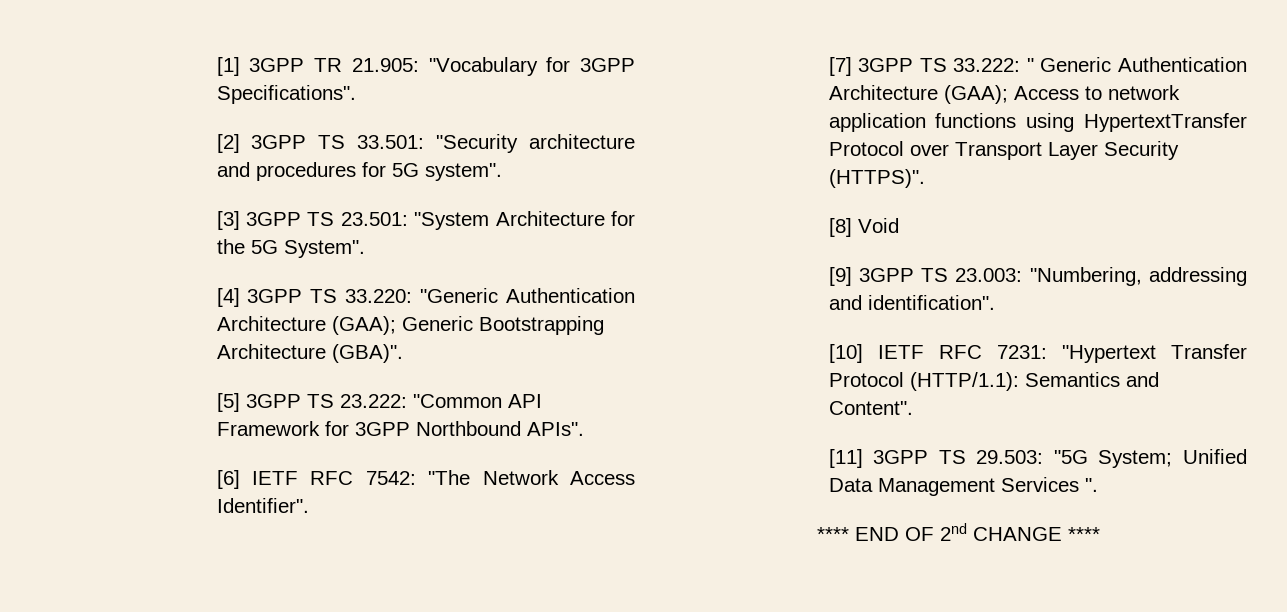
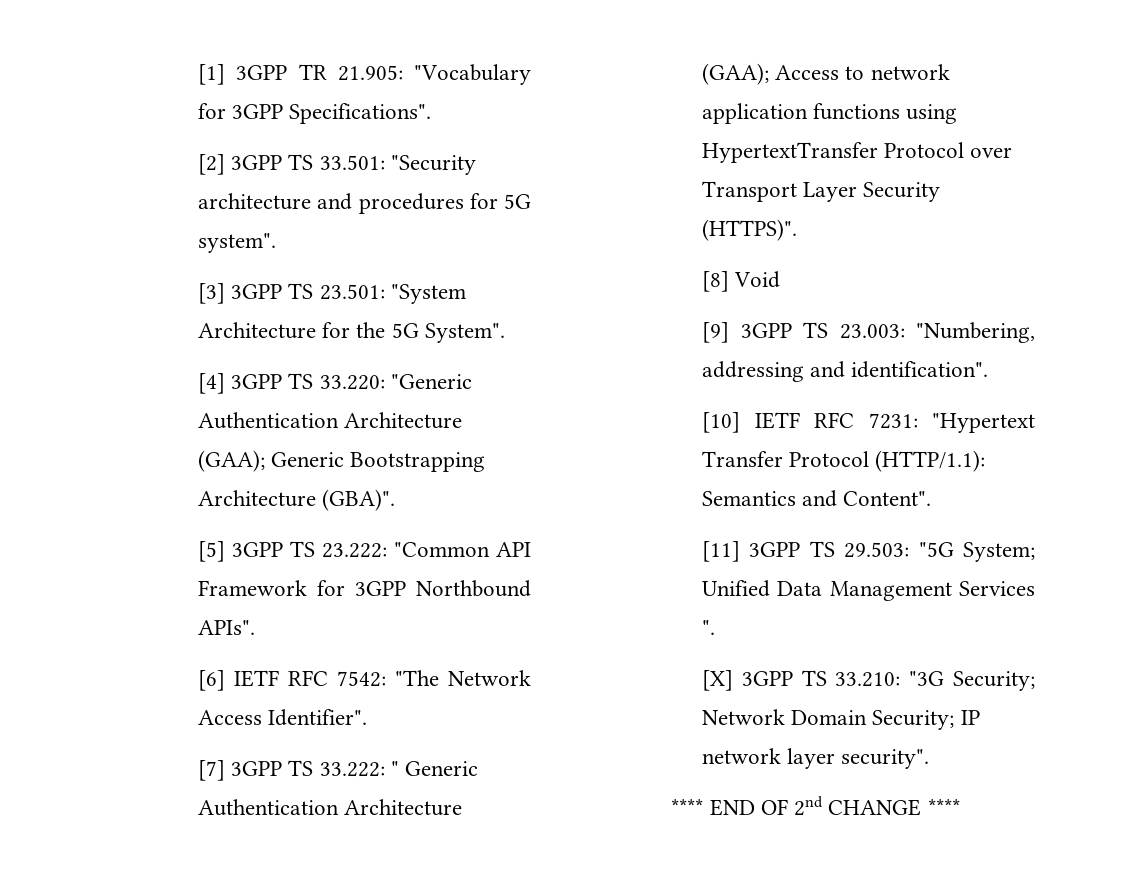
(1098, 485) none -> [702,670,1035,691] [702,709,980,730] [702,748,930,769] // [X] 3GPP TS 33.210: "3G Security; Network Domain Security; IP network layer security".

